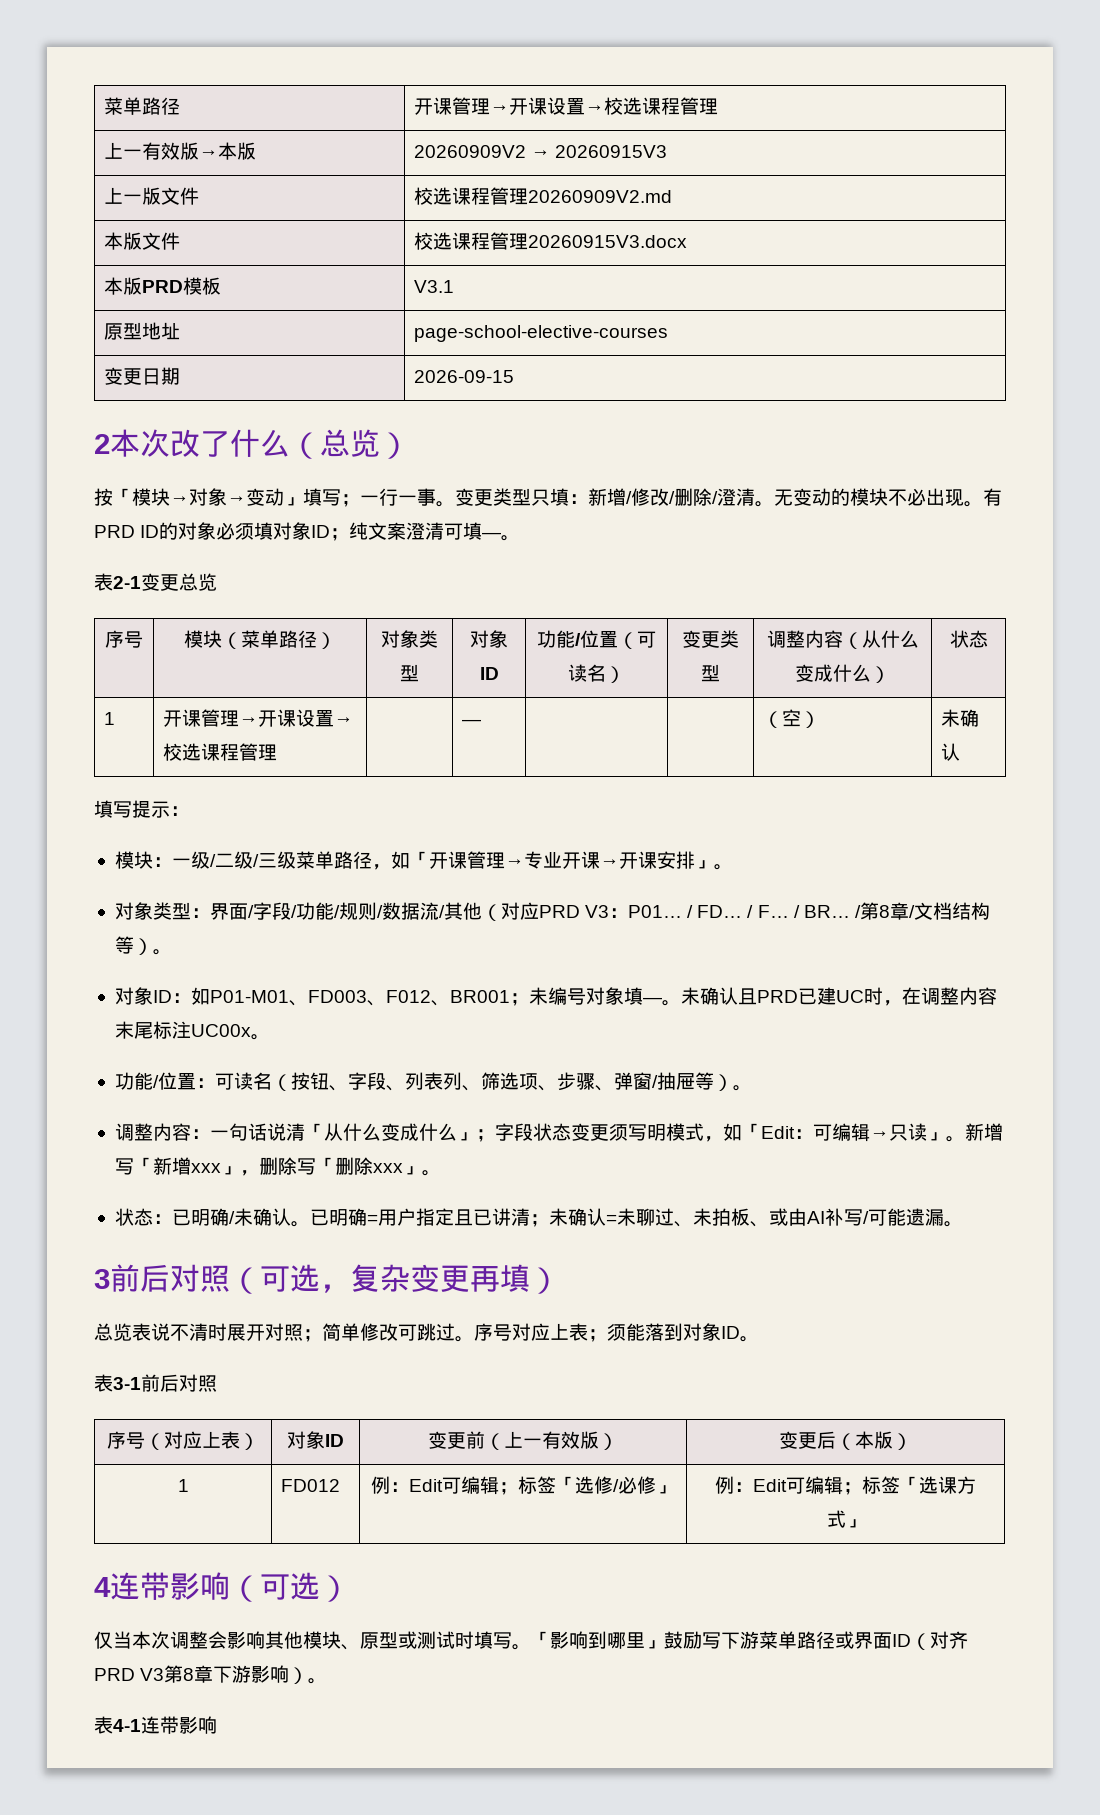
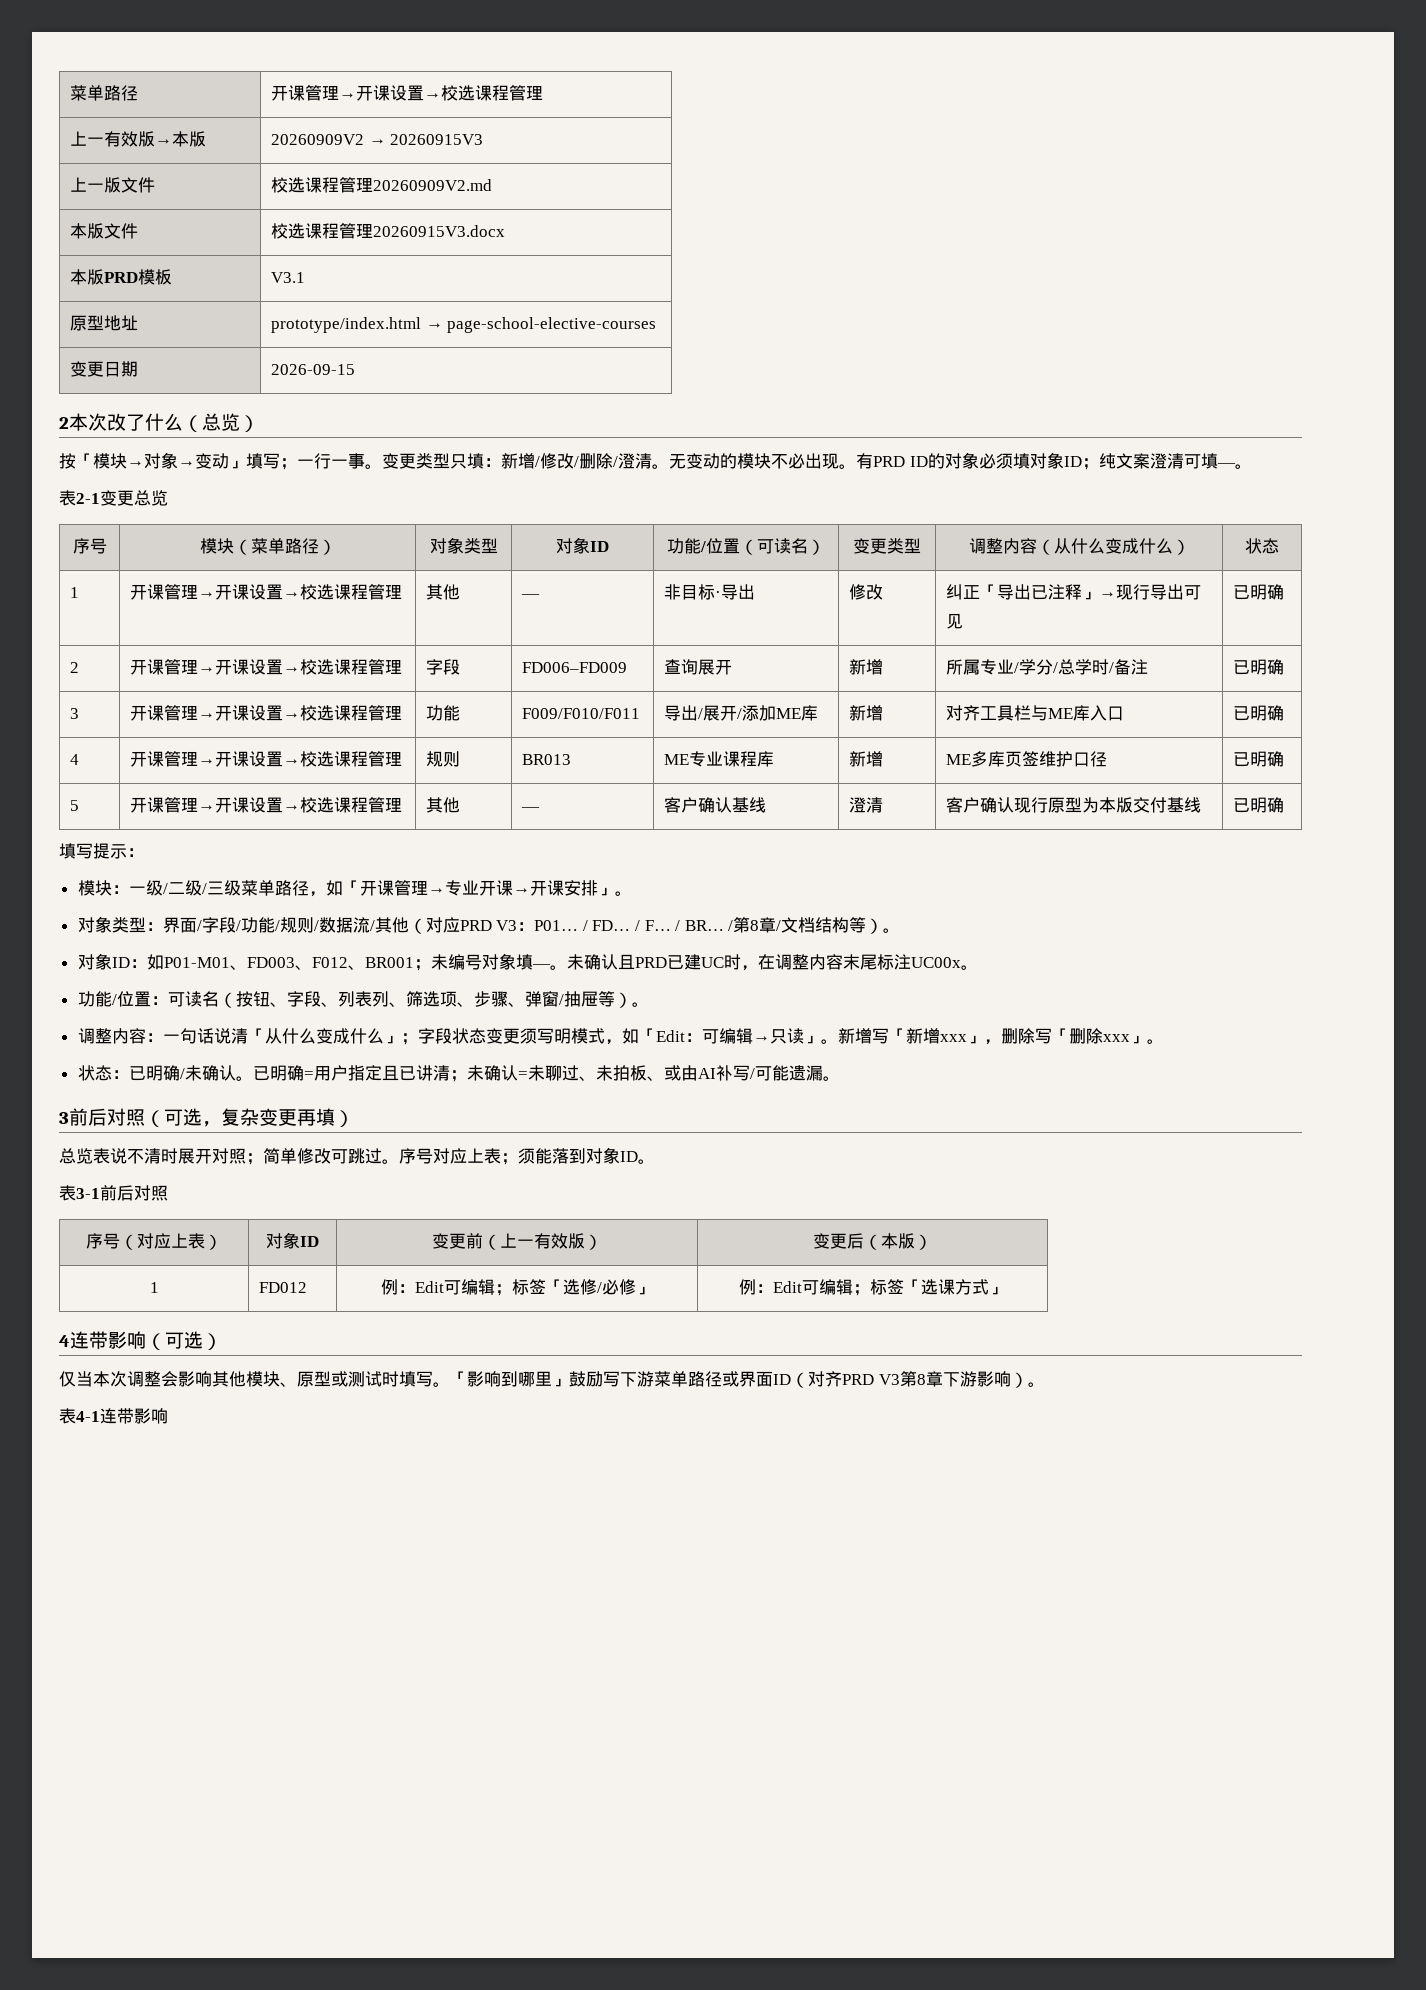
(181, 331) none -> [271,317,443,333] prototype/index.html →
[462,719,482,725] [763,709,821,728] [941,709,980,727] [941,743,961,761] | — | | | （空） | 未确认 -> [426,584,461,600] [521,594,541,598] [664,584,756,600] [849,584,884,600] [946,584,1202,600] [946,613,964,629] [1233,584,1285,600] [70,662,80,673] [130,659,403,675] [426,659,461,675] [522,662,628,673] [664,659,733,675] [849,659,884,675] [946,659,1149,675] [1233,659,1285,675] [70,708,80,719] [130,705,403,721] [426,705,461,721] [522,708,641,719] [664,705,819,721] [849,705,884,721] [946,705,1125,721] [1233,705,1285,721] [70,754,80,765] [130,751,403,767] [426,751,461,767] [522,754,572,765] [664,751,775,767] [849,751,884,767] [946,751,1108,767] [1233,751,1285,767] [70,800,80,811] [130,797,403,813] [426,797,461,813] [521,807,541,811] [664,797,767,813] [849,797,884,813] [946,797,1202,813] [1233,797,1285,813] 其他 | — | 非目标·导出 | 修改 | 纠正「导出已注释」→现行导出可见 | 已明确 // 2 | 开课管理→开课设置→校选课程管理 | 字段 | FD006–FD009 | 查询展开 | 新增 | 所属专业/学分/总学时/备注 | 已明确 // 3 | 开课管理→开课设置→校选课程管理 | 功能 | F009/F010/F011 | 导出/展开/添加ME库 | 新增 | 对齐工具栏与ME库入口 | 已明确 // 4 | 开课管理→开课设置→校选课程管理 | 规则 | BR013 | ME专业课程库 | 新增 | ME多库页签维护口径 | 已明确 // 5 | 开课管理→开课设置→校选课程管理 | 其他 | — | 客户确认基线 | 澄清 | 客户确认现行原型为本版交付基线 | 已明确

